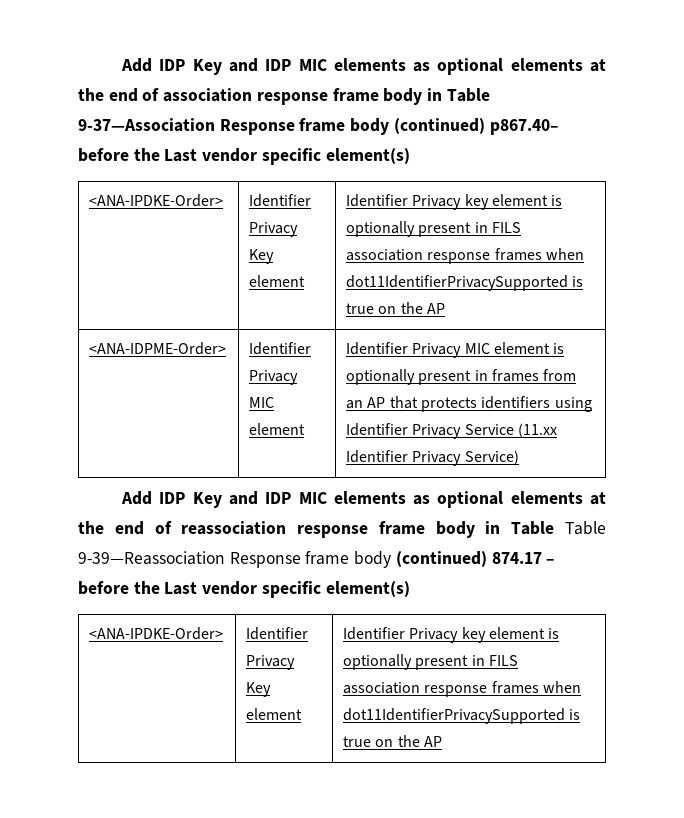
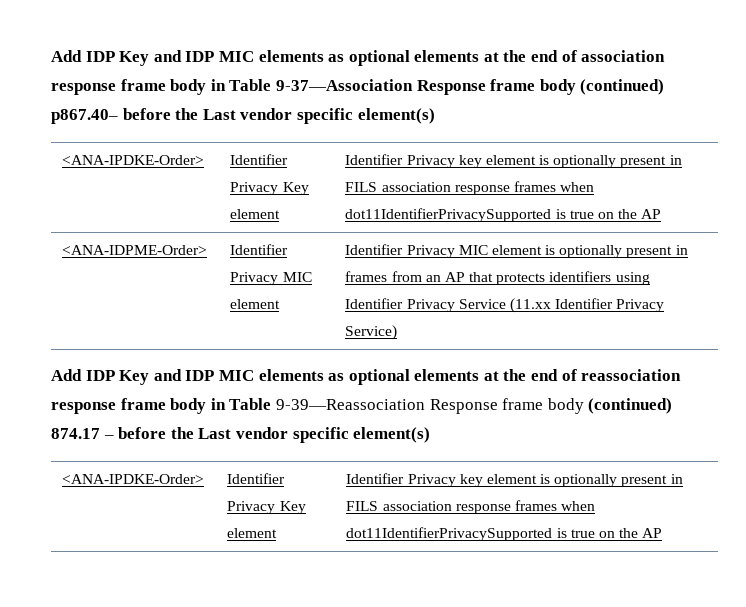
[565,521,606,535] Table -> (272, 404) none

